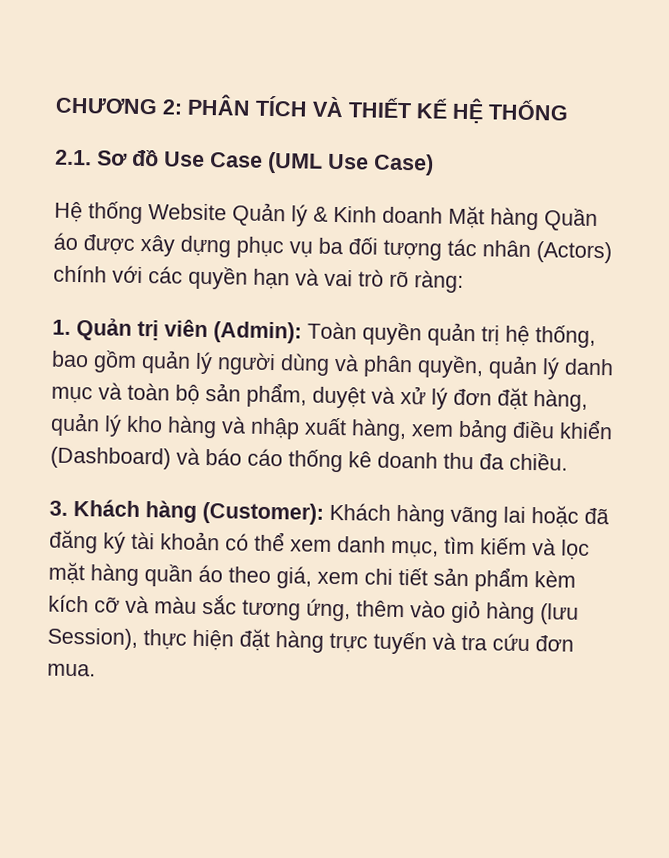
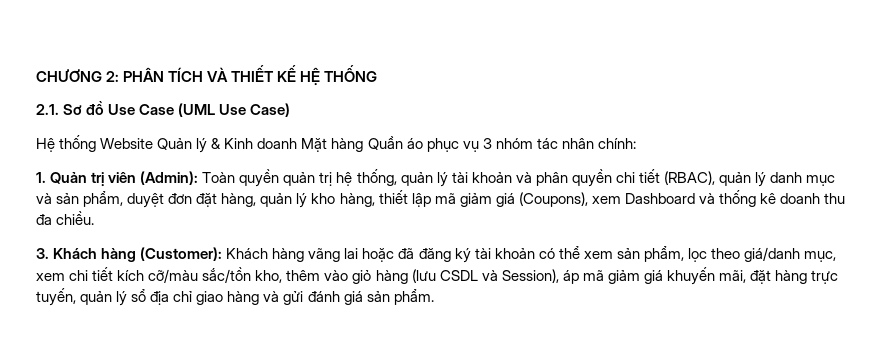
[83,234,612,264] [53,264,464,293] được xây dựng phục vụ ba đối tượng tác nhân (Actors) chính với các quyền hạn và vai trò rõ ràng: -> [426,138,636,152] phục vụ 3 nhóm tác nhân chính:
[51,350,484,379] bao gồm quản lý người dùng và phân quyền, -> [400,169,715,187] quản lý tài khoản và phân quyền chi tiết (RBAC),
[127,382,200,405] toàn bộ -> (52, 198) none
[371,386,448,410] và xử lý -> (165, 200) none
[167,415,613,443] [50,446,283,470] hàng và nhập xuất hàng, xem bảng điều khiển (Dashboard) và báo cáo -> [339,190,715,207] hàng, thiết lập mã giảm giá (Coupons), xem Dashboard và
[337,536,590,560] [48,561,576,592] [48,594,351,622] danh mục, tìm kiếm và lọc mặt hàng quần áo theo giá, xem chi tiết sản phẩm kèm kích cỡ và màu sắc tương ứng, -> [616,246,837,262] [36,267,283,283] sản phẩm, lọc theo giá/danh mục, xem chi tiết kích cỡ/màu sắc/tồn kho,
[47,627,574,655] [47,663,96,677] Session), thực hiện đặt hàng trực tuyến và tra cứu đơn mua. -> [439,267,839,285] [36,288,434,306] CSDL và Session), áp mã giảm giá khuyến mãi, đặt hàng trực tuyến, quản lý sổ địa chỉ giao hàng và gửi đánh giá sản phẩm.

